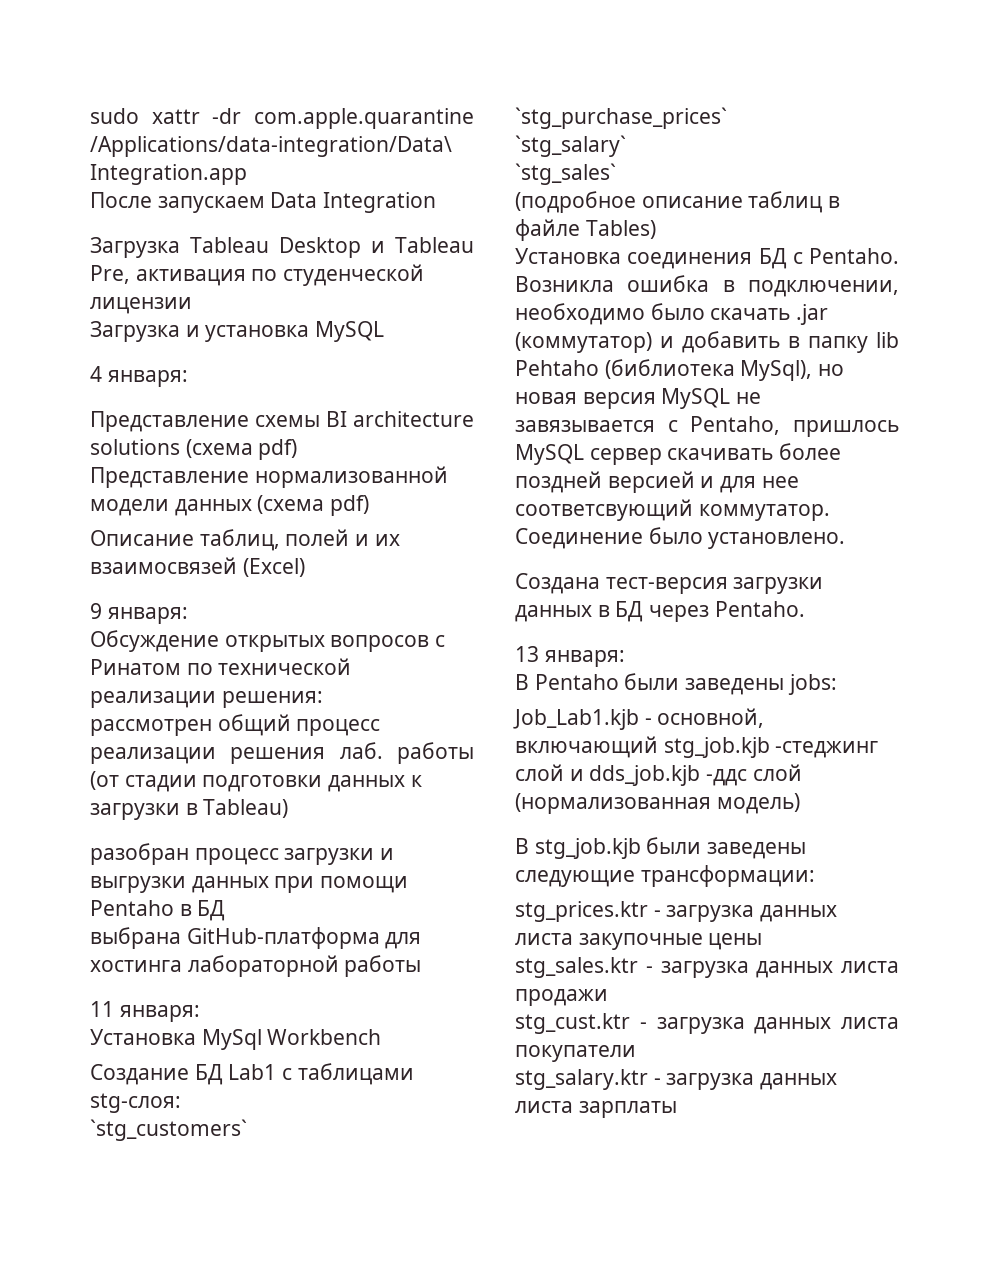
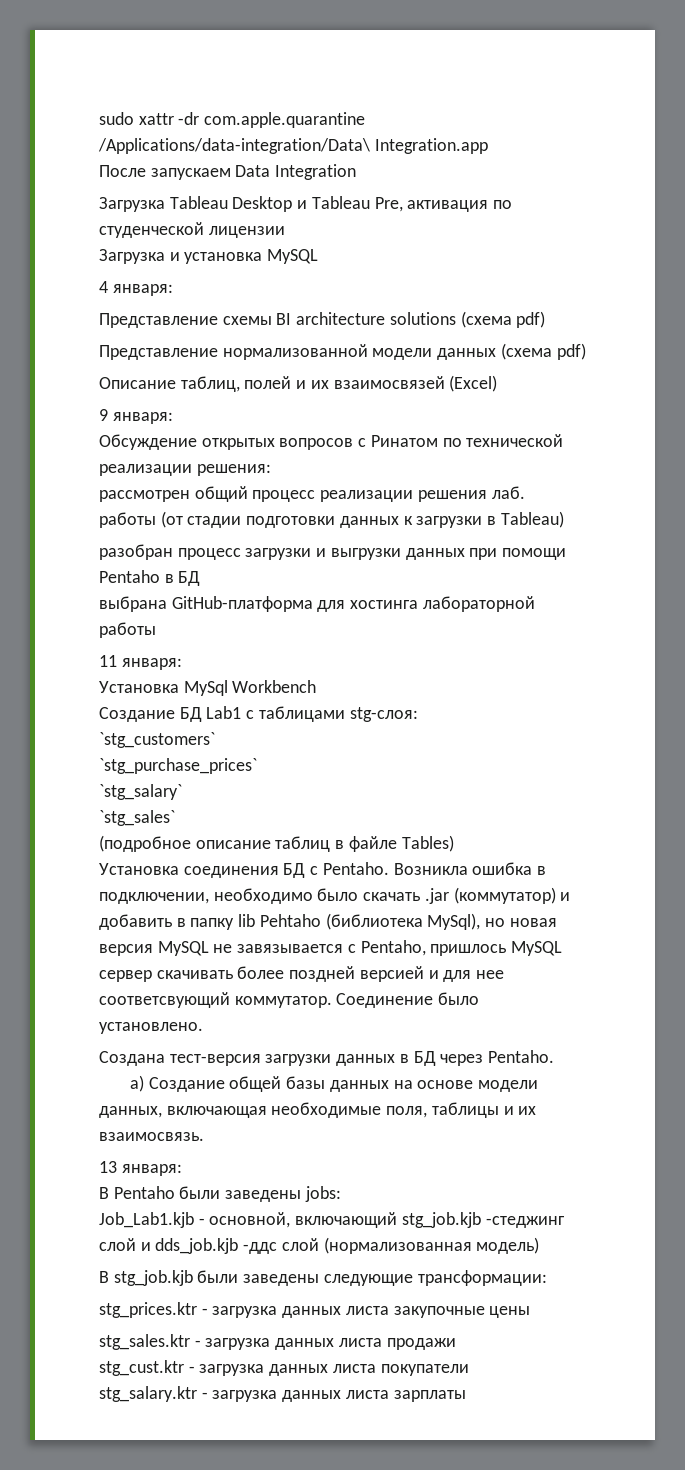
(805, 609) none -> [129,1075,539,1092] [99,1102,537,1118] [99,1132,204,1141] // a) Создание общей базы данных на основе модели данных, включающая необходимые поля, таблицы и их взаимосвязь.

